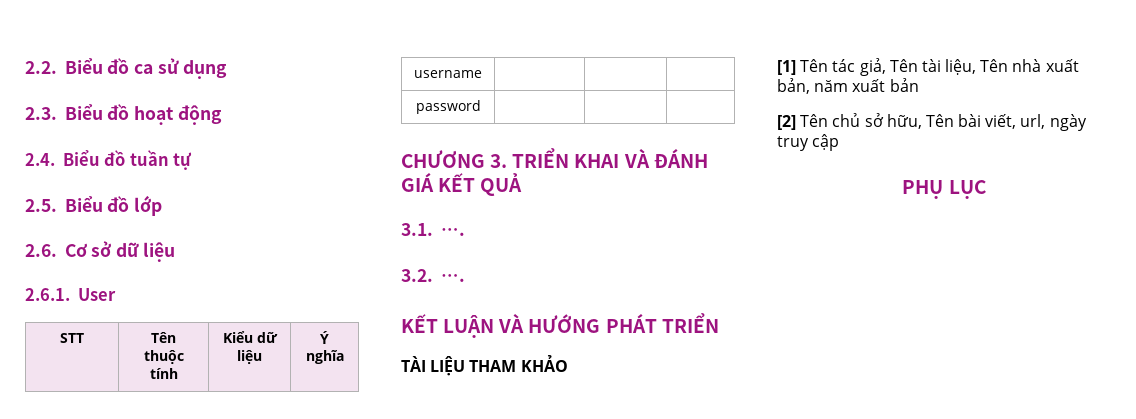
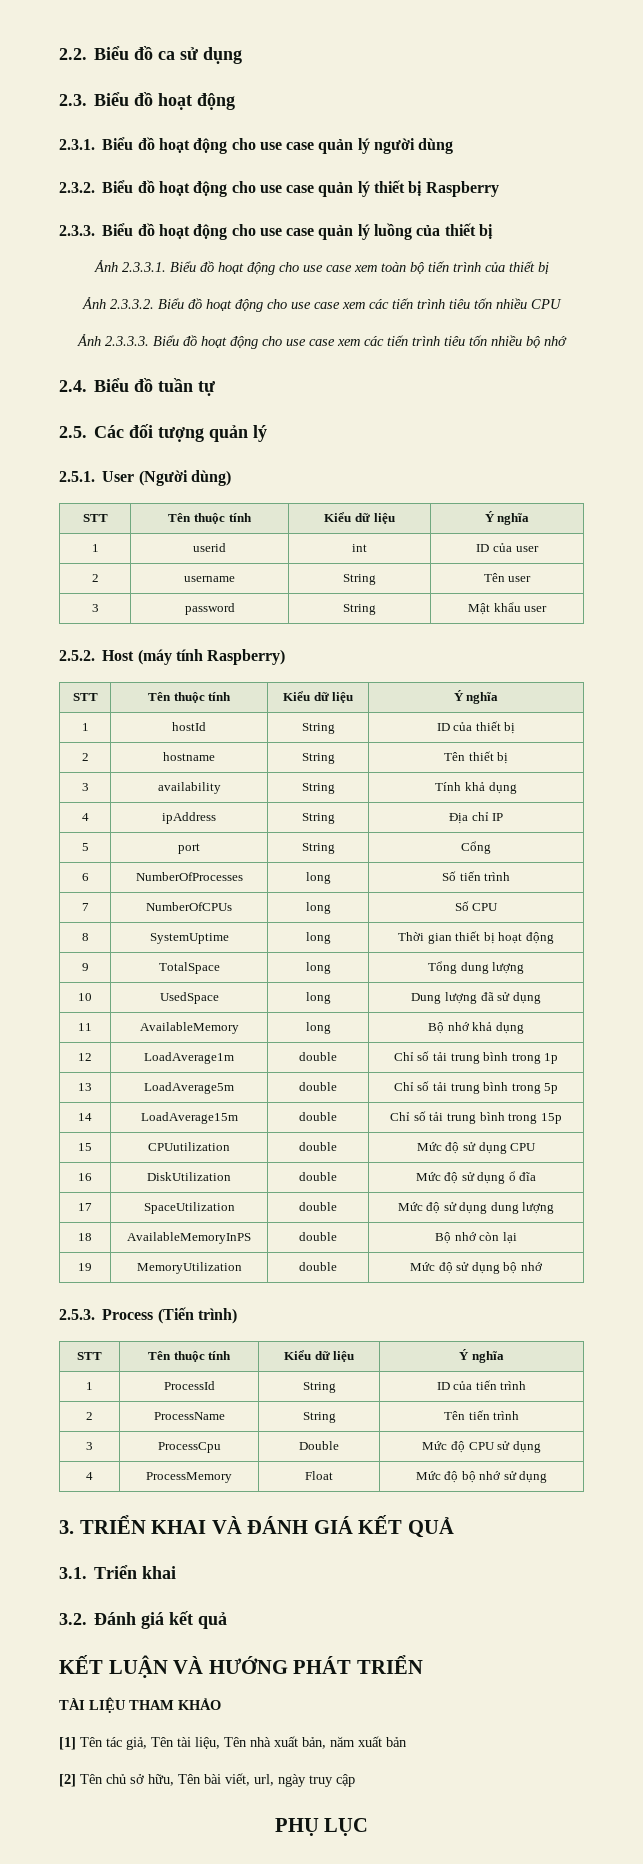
[25,150,193,170] [25,195,163,216] [25,241,175,262] [25,288,70,301] 2.4. Biểu đồ tuần tự // 2.5. Biểu đồ lớp // 2.6. Cơ sở dữ liệu // 2.6.1. -> [59,137,454,154] [59,180,499,197] [59,223,494,240] [93,260,549,275] [82,297,562,312] [76,334,567,349] [59,378,216,396] [59,424,268,442] [59,471,95,482] 2.3.1. Biểu đồ hoạt động cho use case quản lý người dùng // 2.3.2. Biểu đồ hoạt động cho use case quản lý thiết bị Raspberry // 2.3.3. Biểu đồ hoạt động cho use case quản lý luồng của thiết bị // Ảnh 2.3.3.1. Biểu đồ hoạt động cho use case xem toàn bộ tiến trình của thiết bị // Ảnh 2.3.3.2. Biểu đồ hoạt động cho use case xem các tiến trình tiêu tốn nhiều CPU // Ảnh 2.3.3.3. Biểu đồ hoạt động cho use case xem các tiến trình tiêu tốn nhiều bộ nhớ // 2.4. Biểu đồ tuần tự // 2.5. Các đối tượng quản lý // 2.5.1.
[60,333,84,343] [151,332,177,343] [143,350,184,365] [149,368,178,379] [222,331,278,343] [237,350,262,365] [320,331,329,344] [305,350,344,364] [414,70,482,78] [415,100,481,114] [401,150,485,168] // STT | Tên thuộc tính | Kiểu dữ liệu | Ý nghĩa // username | | | // password | | | // CHƯƠNG -> [138,470,231,486] [82,514,108,522] [168,513,252,524] [324,512,395,524] [484,511,530,525] [91,544,99,552] [193,543,226,552] [352,544,367,552] [476,543,539,552] [91,574,99,582] [184,576,235,582] [343,574,376,585] [483,573,532,582] [91,604,99,612] [184,603,235,615] [343,604,376,615] [467,602,548,615] [59,649,286,665] [72,693,98,701] [147,692,232,703] [282,691,354,703] [453,690,499,704] [81,723,89,731] [172,722,206,731] [301,723,335,734] [436,721,516,734] [81,753,89,761] [163,752,215,761] [301,753,335,764] [443,751,509,764] [81,783,89,791] [157,782,221,794] [301,783,335,794] [435,782,517,794] [81,813,89,821] [162,812,216,824] [301,813,335,824] [448,812,504,824] [81,843,89,851] [178,843,200,854] [301,843,335,854] [461,841,491,854] [81,873,89,881] [135,872,243,881] [305,872,331,884] [441,871,511,881] [81,903,89,911] [146,902,232,911] [305,902,331,914] [454,901,499,911] [81,933,89,941] [149,933,229,944] [305,932,331,944] [398,931,554,944] [81,963,89,971] [158,962,220,974] [305,962,331,974] [427,961,525,974] [78,993,92,1001] [159,992,219,1004] [305,992,331,1004] [411,992,541,1004] [78,1023,92,1031] [139,1022,239,1034] [305,1022,331,1034] [428,1022,524,1034] [78,1053,92,1061] [144,1052,234,1064] [299,1052,337,1061] [393,1051,559,1064] [78,1083,92,1091] [144,1082,234,1094] [299,1082,337,1091] [393,1081,559,1094] [78,1113,92,1121] [140,1112,238,1124] [299,1112,337,1121] [390,1111,562,1124] [78,1143,92,1151] [148,1142,230,1151] [299,1142,337,1151] [416,1142,537,1154] [78,1173,92,1181] [147,1172,231,1181] [299,1172,337,1181] [415,1171,537,1184] [78,1203,92,1211] [143,1202,235,1214] [299,1202,337,1211] [397,1202,555,1214] [78,1233,92,1241] [127,1232,251,1244] [299,1232,337,1241] [435,1232,517,1244] [78,1263,92,1271] [136,1262,242,1274] [299,1262,337,1271] [410,1262,543,1274] [59,1307,237,1324] [77,1352,102,1360] [147,1351,232,1362] [283,1350,355,1362] [459,1349,504,1363] [86,1382,93,1390] [163,1381,215,1390] [302,1382,336,1393] [436,1380,527,1390] [86,1412,93,1420] [153,1412,225,1420] [302,1412,336,1423] [443,1410,520,1420] [86,1442,93,1450] [157,1442,221,1453] [299,1441,339,1450] [422,1441,541,1453] [86,1472,93,1480] [146,1472,232,1483] [305,1471,333,1480] [415,1471,548,1483] (Người dùng) // STT | Tên thuộc tính | Kiểu dữ liệu | Ý nghĩa // 1 | userid | int | ID của user // 2 | username | String | Tên user // 3 | password | String | Mật khẩu user // 2.5.2. Host (máy tính Raspberry) // STT | Tên thuộc tính | Kiểu dữ liệu | Ý nghĩa // 1 | hostId | String | ID của thiết bị // 2 | hostname | String | Tên thiết bị // 3 | availability | String | Tính khả dụng // 4 | ipAddress | String | Địa chỉ IP // 5 | port | String | Cổng // 6 | NumberOfProcesses | long | Số tiến trình // 7 | NumberOfCPUs | long | Số CPU // 8 | SystemUptime | long | Thời gian thiết bị hoạt động // 9 | TotalSpace | long | Tổng dung lượng // 10 | UsedSpace | long | Dung lượng đã sử dụng // 11 | AvailableMemory | long | Bộ nhớ khả dụng // 12 | LoadAverage1m | double | Chỉ số tải trung bình trong 1p // 13 | LoadAverage5m | double | Chỉ số tải trung bình trong 5p // 14 | LoadAverage15m | double | Chỉ số tải trung bình trong 15p // 15 | CPUutilization | double | Mức độ sử dụng CPU // 16 | DiskUtilization | double | Mức độ sử dụng ổ đĩa // 17 | SpaceUtilization | double | Mức độ sử dụng dung lượng // 18 | AvailableMemoryInPS | double | Bộ nhớ còn lại // 19 | MemoryUtilization | double | Mức độ sử dụng bộ nhớ // 2.5.3. Process (Tiến trình) // STT | Tên thuộc tính | Kiểu dữ liệu | Ý nghĩa // 1 | ProcessId | String | ID của tiến trình // 2 | ProcessName | String | Tên tiến trình // 3 | ProcessCpu | Double | Mức độ CPU sử dụng // 4 | ProcessMemory | Float | Mức độ bộ nhớ sử dụng //
[440,228,465,236] …. -> [94,1565,177,1579] Triển khai
[440,274,465,282] …. -> [94,1611,228,1629] Đánh giá kết quả

